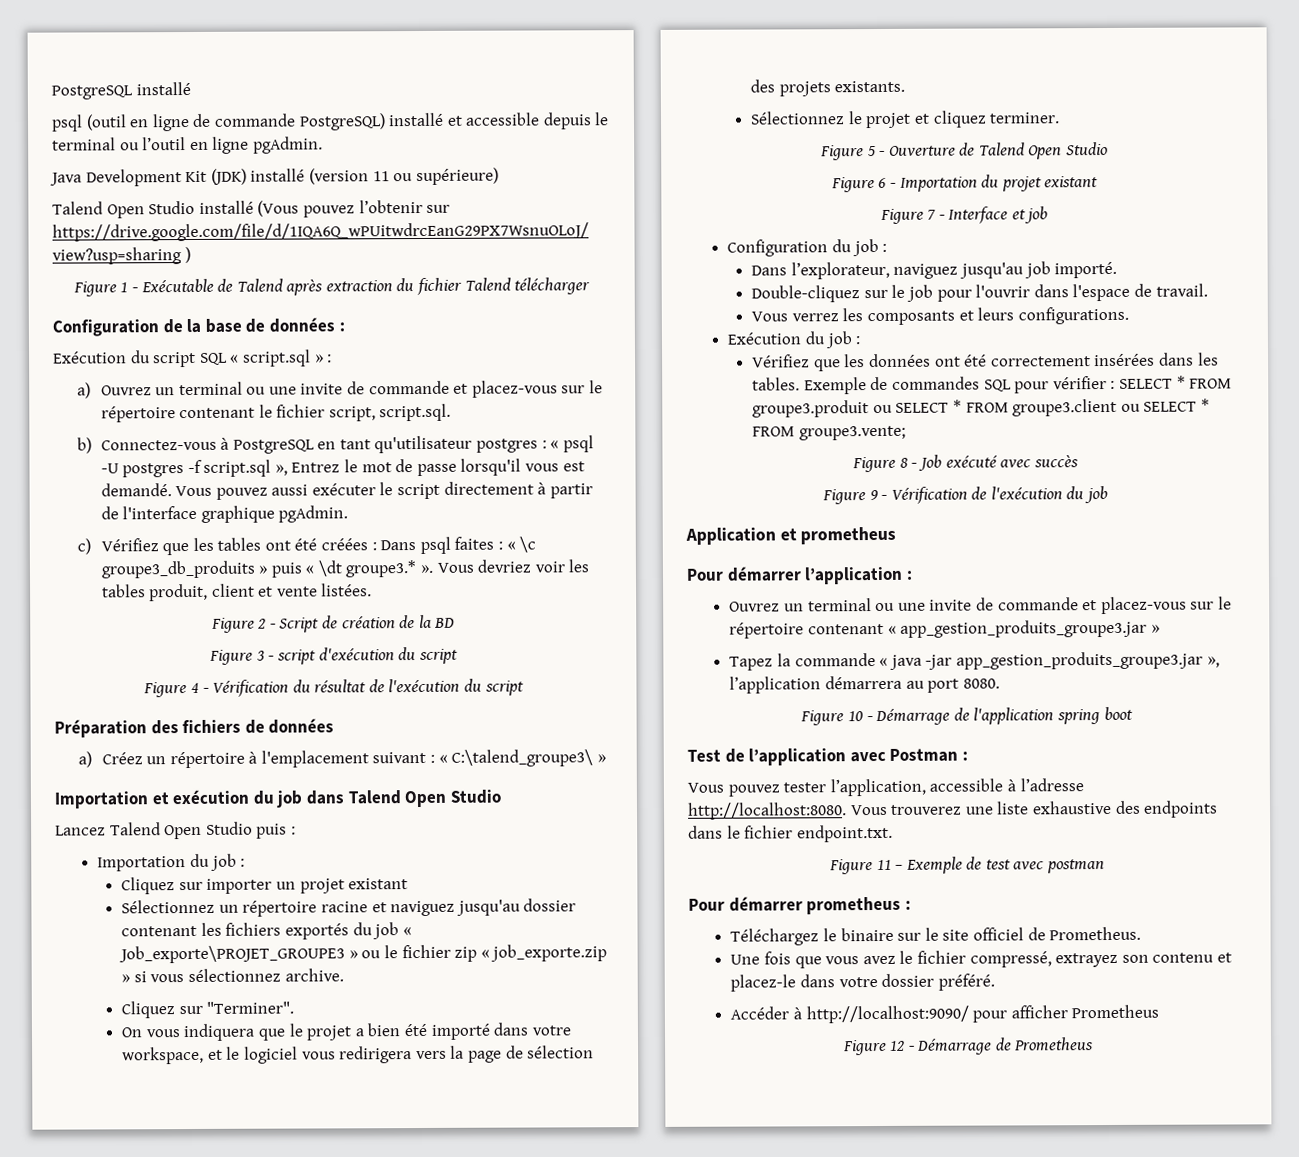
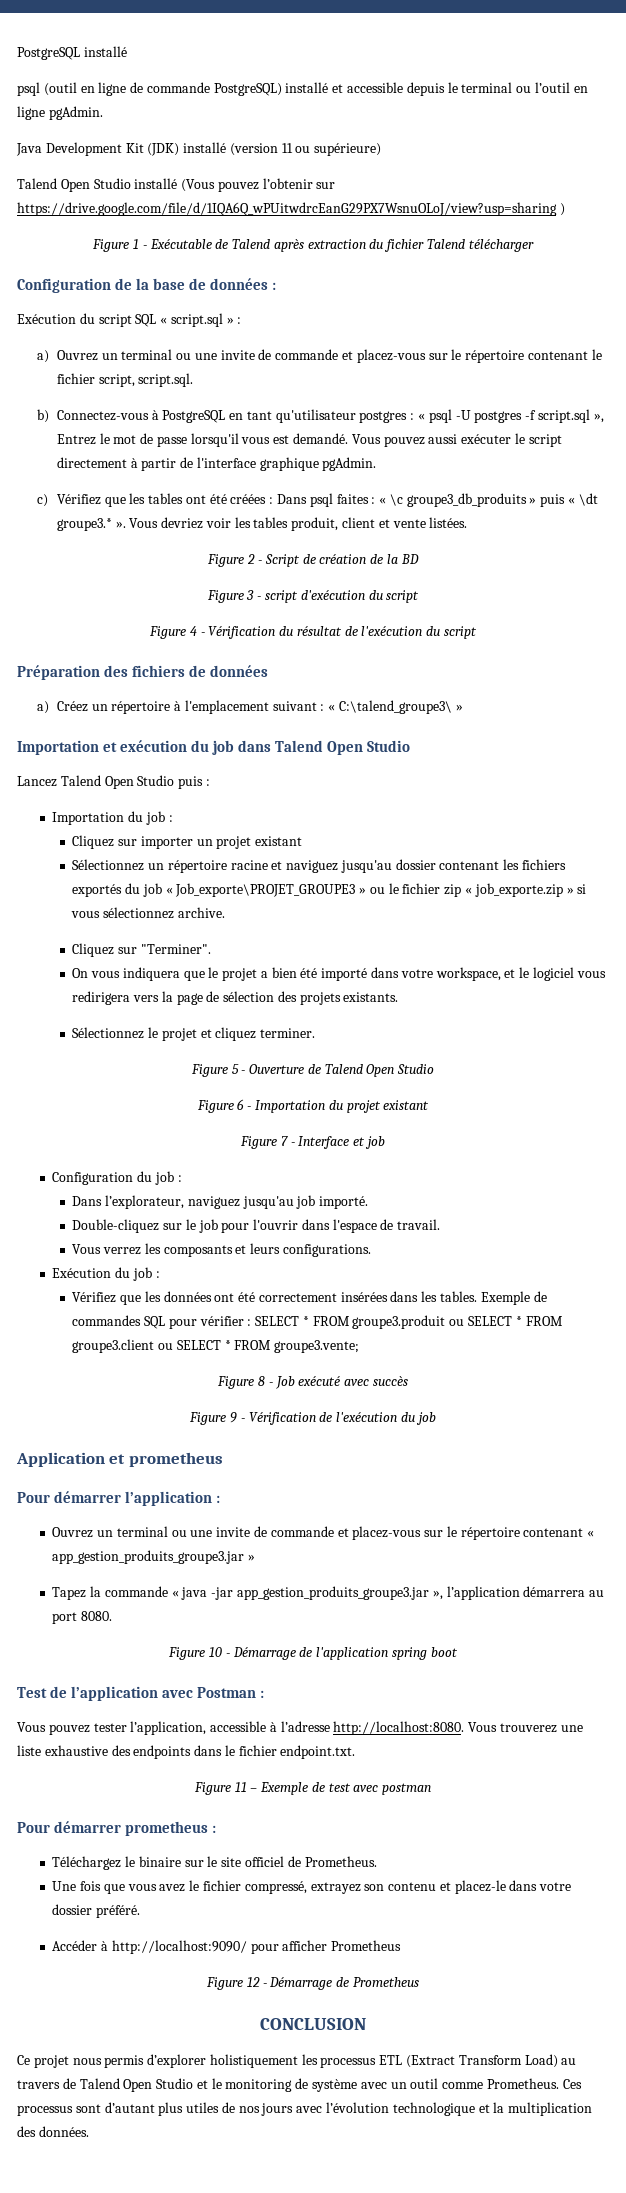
(1095, 1044) none -> [260,2018,366,2030] [17,2054,577,2068] [17,2078,582,2092] [17,2102,593,2116] [17,2126,89,2137] // CONCLUSION // Ce projet nous permis d’explorer holistiquement les processus ETL (Extract Transform Load) au travers de Talend Open Studio et le monitoring de système avec un outil comme Prometheus. Ces processus sont d’autant plus utiles de nos jours avec l’évolution technologique et la multiplication des données.

